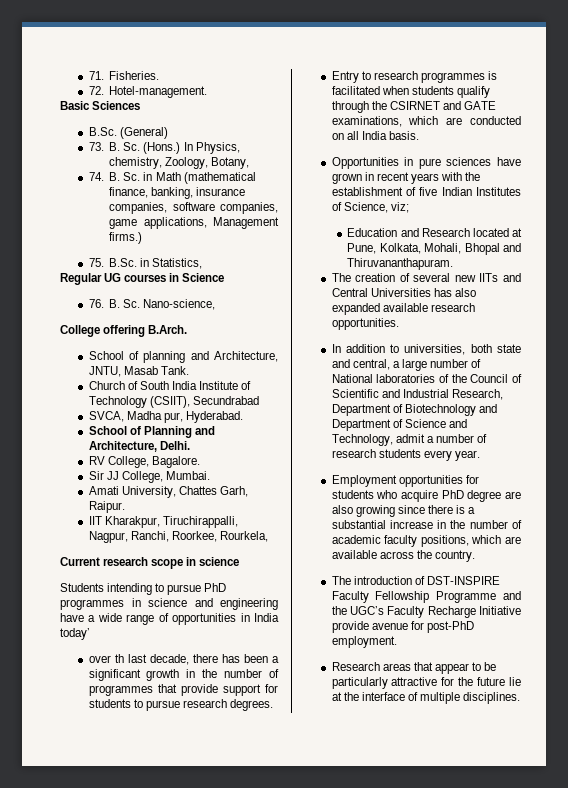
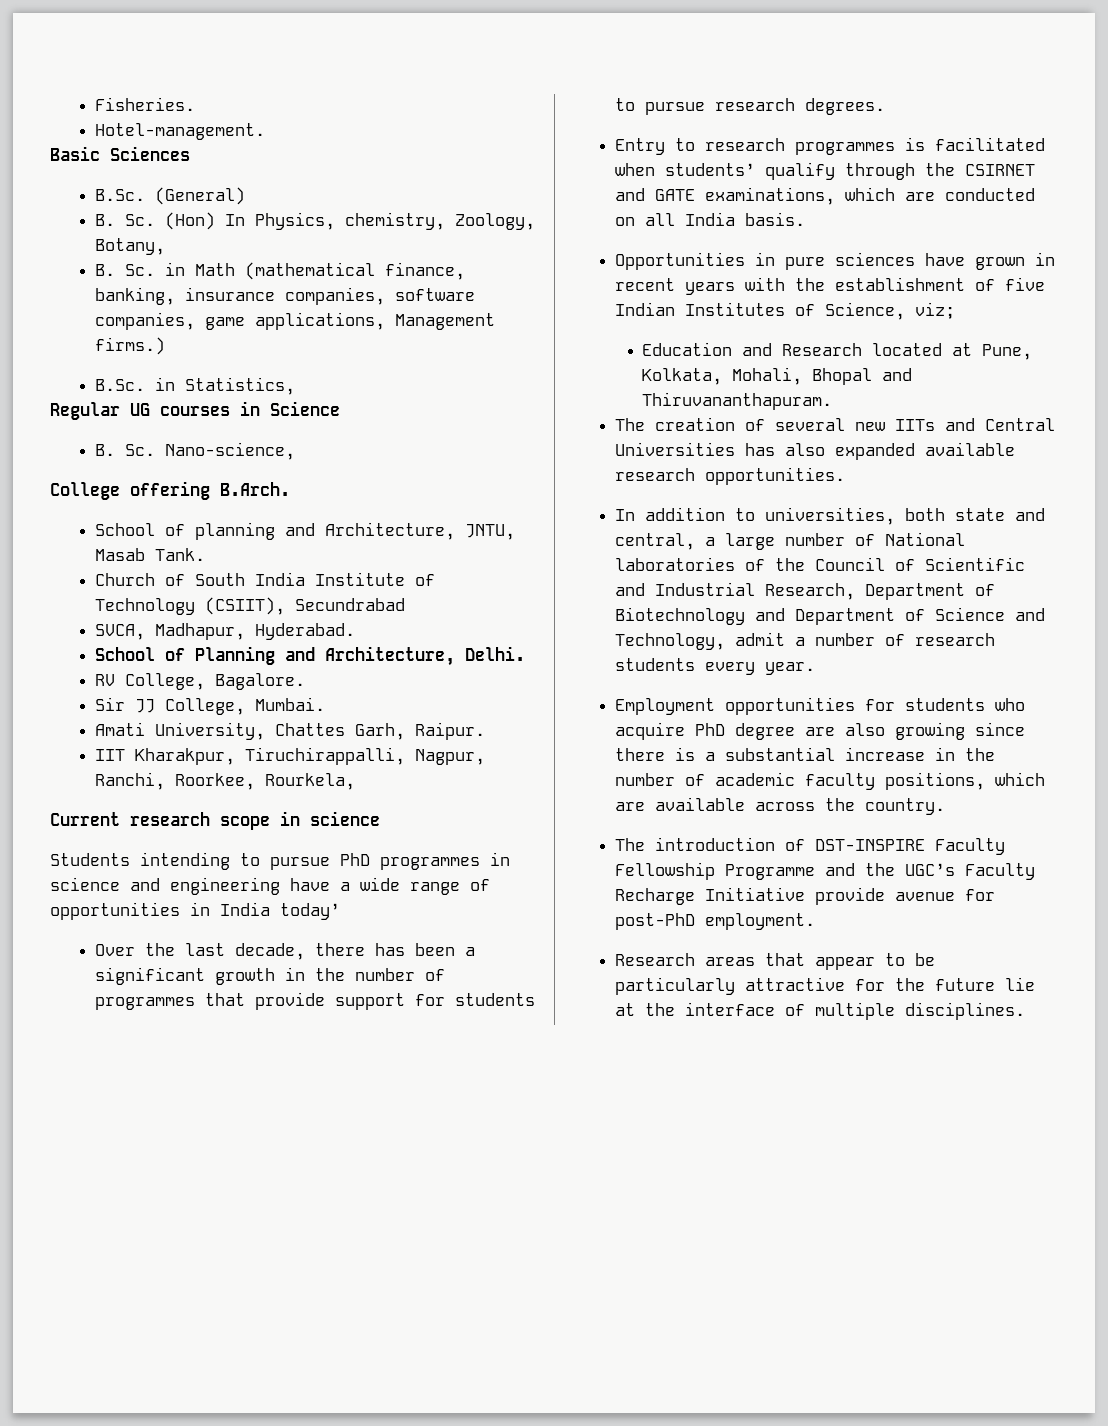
[88,71,104,80] 71. -> (95, 104) none
[88,86,104,95] 72. -> (196, 104) none
[88,142,181,154] 73. B. Sc. (Hons.) -> [95,212,216,230] B. Sc. (Hon)
[88,172,104,181] 74. -> (166, 246) none
[88,258,104,267] 75. -> (166, 346) none
[88,299,104,308] 76. -> (340, 408) none
[126,411,183,423] Madha pur, -> [155,623,246,640] Madhapur,
[88,654,124,663] over th -> [95,943,176,956] Over the
[411,86,454,95] students -> [665,163,756,176] students’

